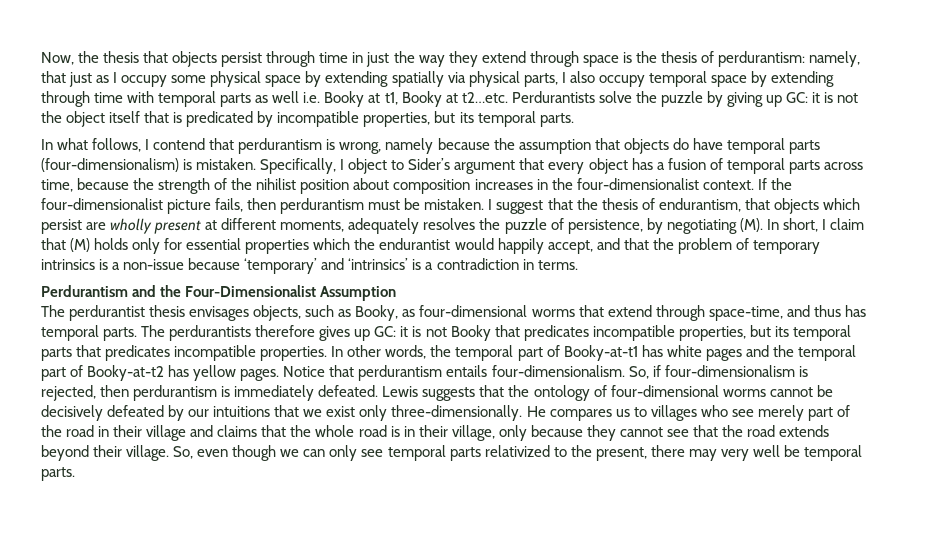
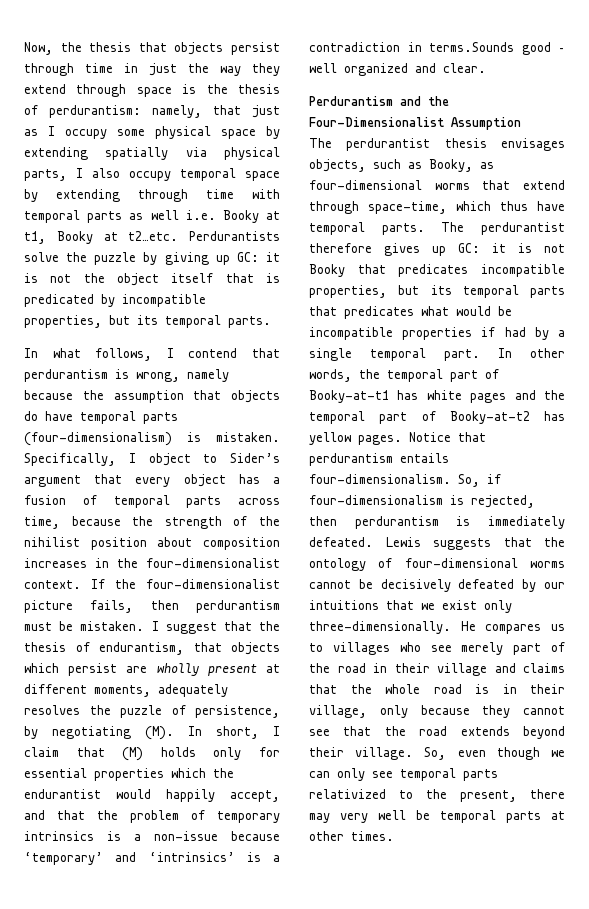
[537,260,578,270] terms. -> [429,42,565,55] [309,63,486,76] terms.Sounds good – well organized and clear.
[786,305,866,317] and thus has -> [456,201,565,211] which thus have
[169,325,252,341] perdurantists -> [481,222,565,235] perdurantist
[174,345,328,361] incompatible properties. -> [421,306,512,316] [309,327,565,340] [309,348,480,361] what would be incompatible properties if had by a single temporal part.
[41,467,75,481] parts. -> [506,811,565,823] [309,831,394,841] parts at other times.

